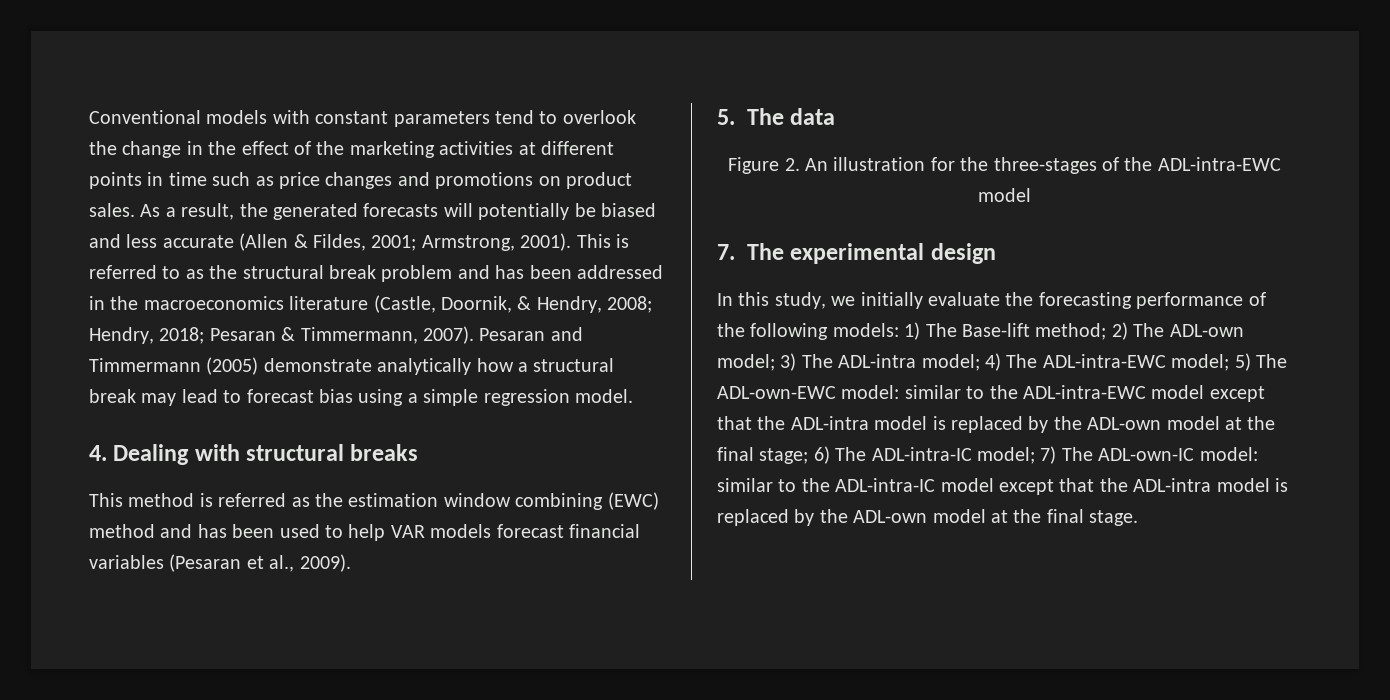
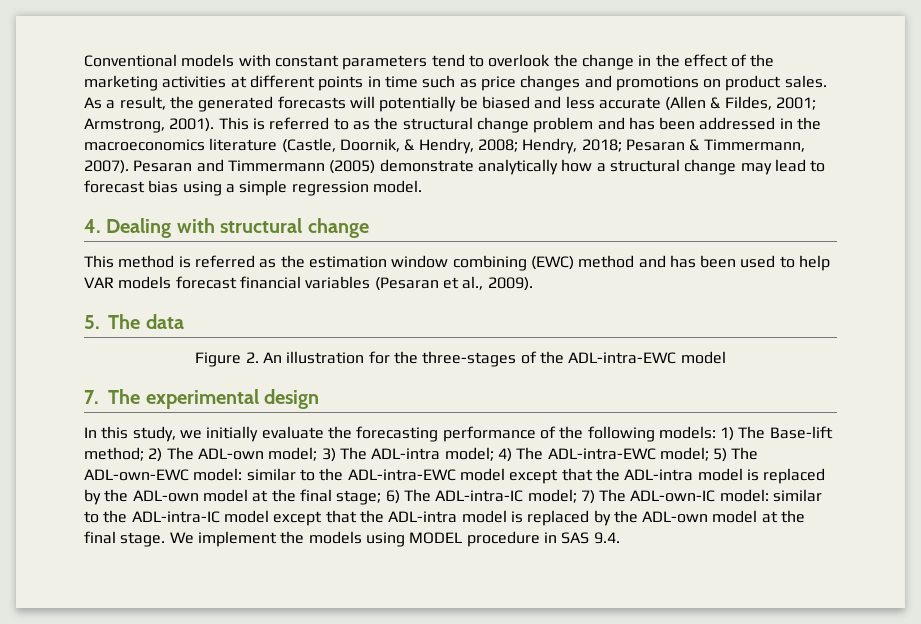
[329,265,376,279] break -> [476,117,529,133] change
[89,389,136,403] break -> [684,159,737,175] change
[350,444,419,461] breaks -> [307,218,369,238] change
(1139, 518) none -> [169,531,620,547] We implement the models using MODEL procedure in SAS 9.4.

